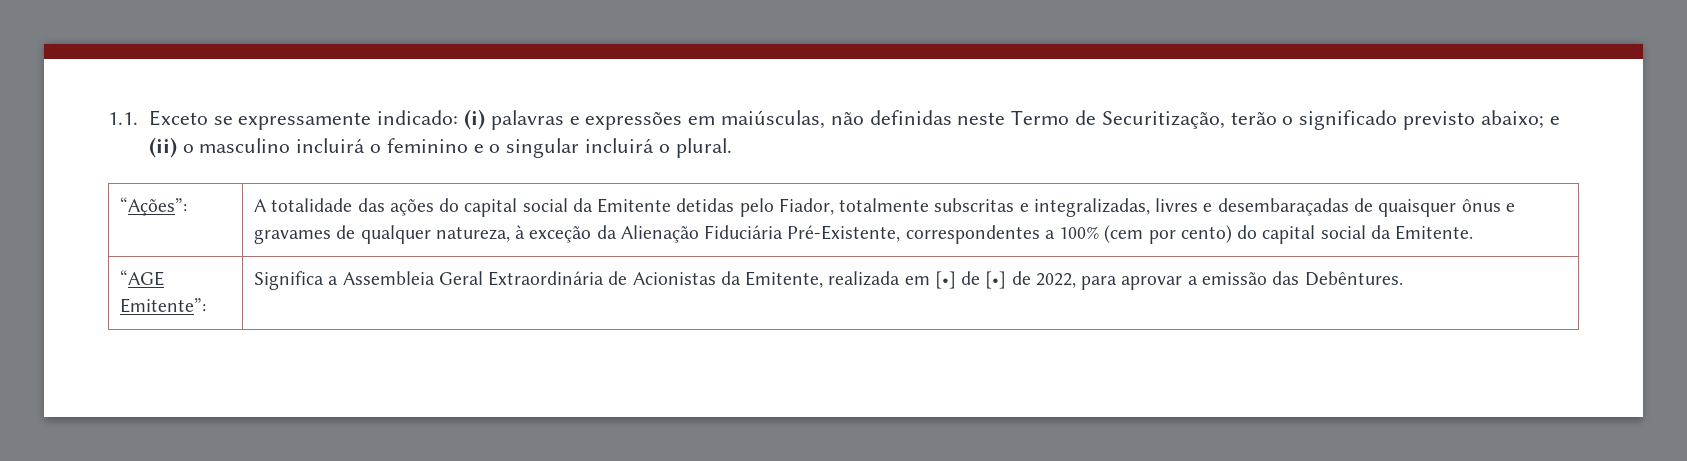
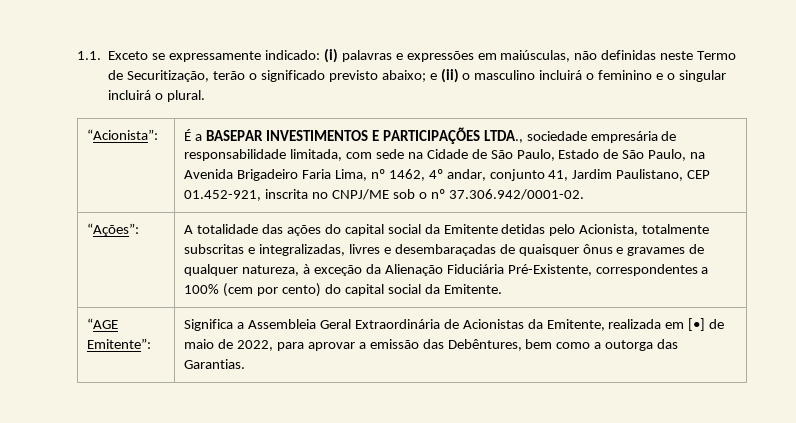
(732, 148) none -> [87,129,159,140] [184,127,677,144] [184,149,706,161] [184,169,711,181] [184,189,584,201] // “Acionista”: | É a BASEPAR INVESTIMENTOS E PARTICIPAÇÕES LTDA., sociedade empresária de responsabilidade limitada, com sede na Cidade de São Paulo, Estado de São Paulo, na Avenida Brigadeiro Faria Lima, nº 1462, 4º andar, conjunto 41, Jardim Paulistano, CEP 01.452-921, inscrita no CNPJ/ME sob o nº 37.306.942/0001-02.
[778,198,834,215] Fiador, -> [579,224,639,236] Acionista,
[985,271,1007,289] [•] -> [184,339,215,349] maio
[1304,271,1403,286] Debêntures. -> [447,339,679,351] [184,359,246,369] Debêntures, bem como a outorga das Garantias.

